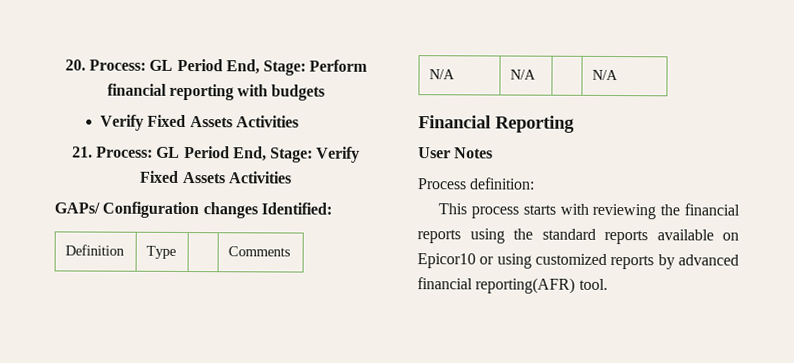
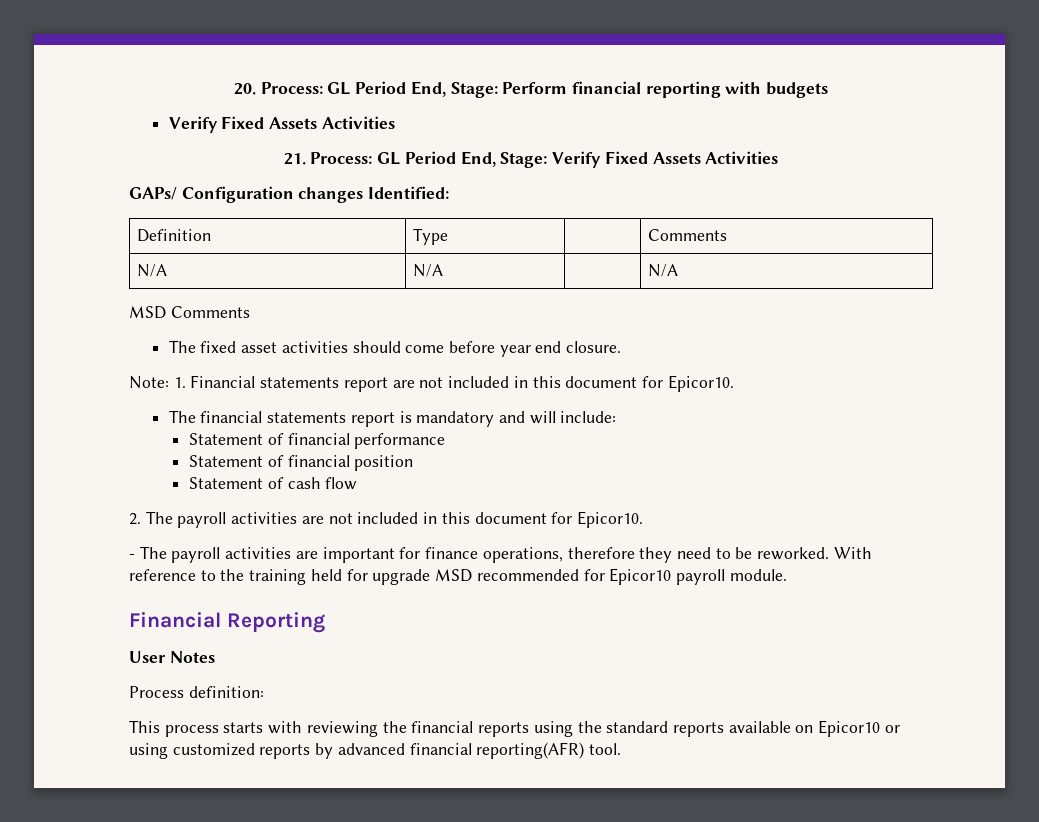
(619, 75) none -> [129,306,250,319] [168,340,622,357] [129,375,734,392] [168,410,617,427] [189,433,446,449] [189,455,414,471] [189,477,358,490] [129,511,643,528] [129,546,872,563] [129,568,787,585] // MSD Comments // The fixed asset activities should come before year end closure. // Note: 1. Financial statements report are not included in this document for Epicor10. // The financial statements report is mandatory and will include: // Statement of financial performance // Statement of financial position // Statement of cash flow // 2. The payroll activities are not included in this document for Epicor10. // - The payroll activities are important for finance operations, therefore they need to be reworked. With reference to the training held for upgrade MSD recommended for Epicor10 payroll module.

